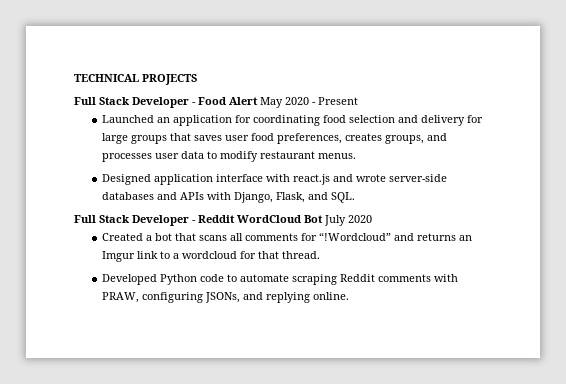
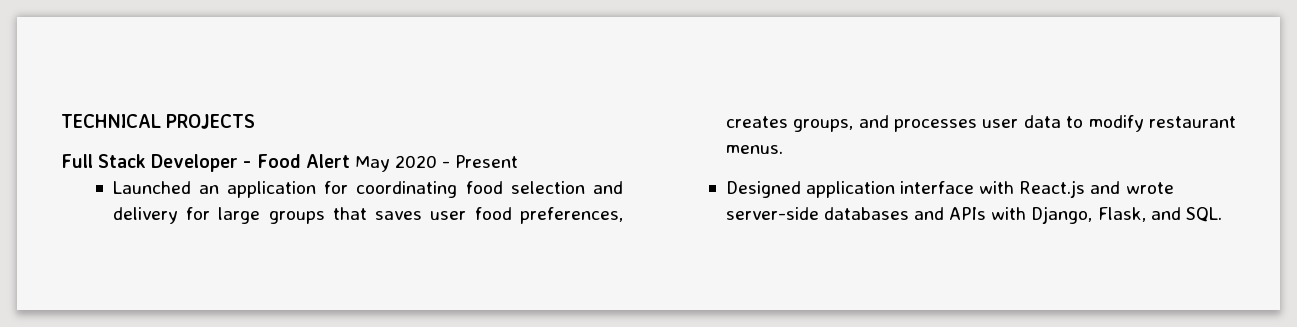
[292,174,330,185] react.js -> [1019,180,1086,198] React.js
[74,215,372,226] [101,232,472,241] [101,251,320,262] [101,274,458,285] [101,292,349,303] // Full Stack Developer - Reddit WordCloud Bot July 2020 // Created a bot that scans all comments for “!Wordcloud” and returns an Imgur link to a wordcloud for that thread. // Developed Python code to automate scraping Reddit comments with PRAW, configuring JSONs, and replying online. -> (1222, 214) none

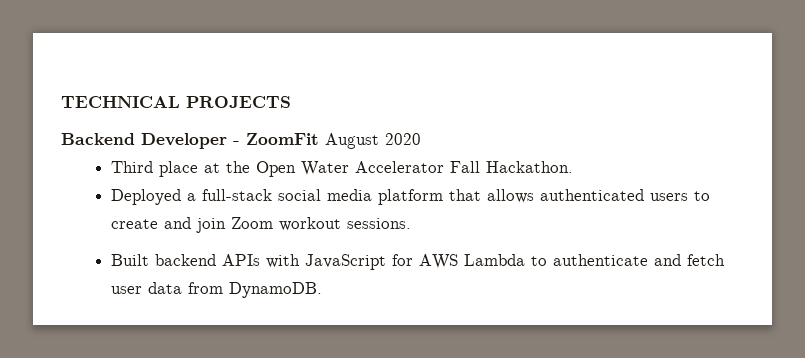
[61,154,519,172] [112,181,624,198] [112,207,623,224] [725,115,1236,132] [725,145,783,154] [725,180,1174,198] [725,206,1222,224] Full Stack Developer - Food Alert May 2020 - Present // Launched an application for coordinating food selection and delivery for large groups that saves user food preferences, creates groups, and processes user data to modify restaurant menus. // Designed application interface with React.js and wrote server-side databases and APIs with Django, Flask, and SQL. -> [61,133,421,149] [110,161,573,177] [110,189,710,205] [110,217,411,233] [110,254,725,270] [110,282,322,298] Backend Developer - ZoomFit August 2020 // Third place at the Open Water Accelerator Fall Hackathon. // Deployed a full-stack social media platform that allows authenticated users to create and join Zoom workout sessions. // Built backend APIs with JavaScript for AWS Lambda to authenticate and fetch user data from DynamoDB.

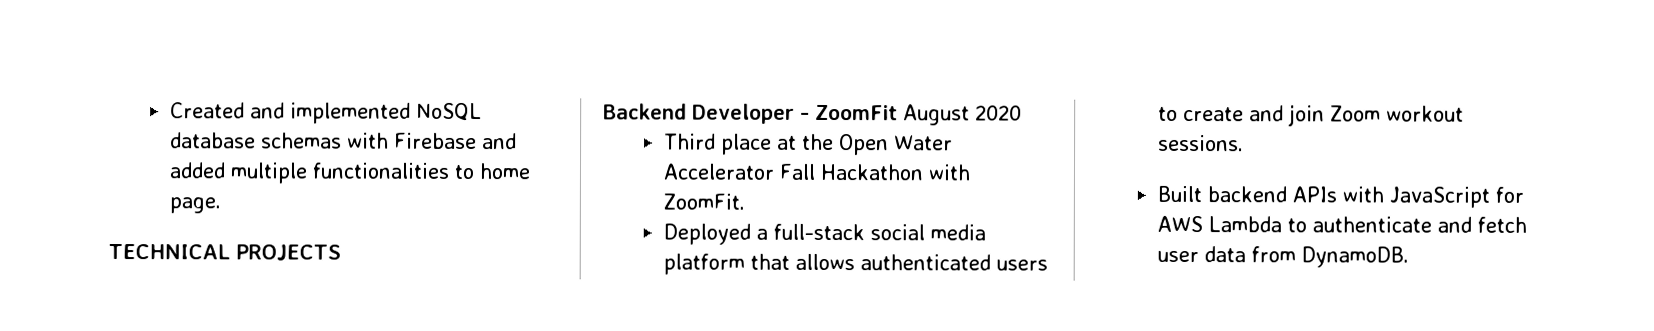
(61, 102) none -> [169,102,482,124] [169,132,517,150] [168,162,531,184] [168,197,221,214] Created and implemented NoSQL database schemas with Firebase and added multiple functionalities to home page. //
[485,161,573,173] Hackathon. -> [819,163,971,181] [662,193,745,210] Hackathon with ZoomFit.

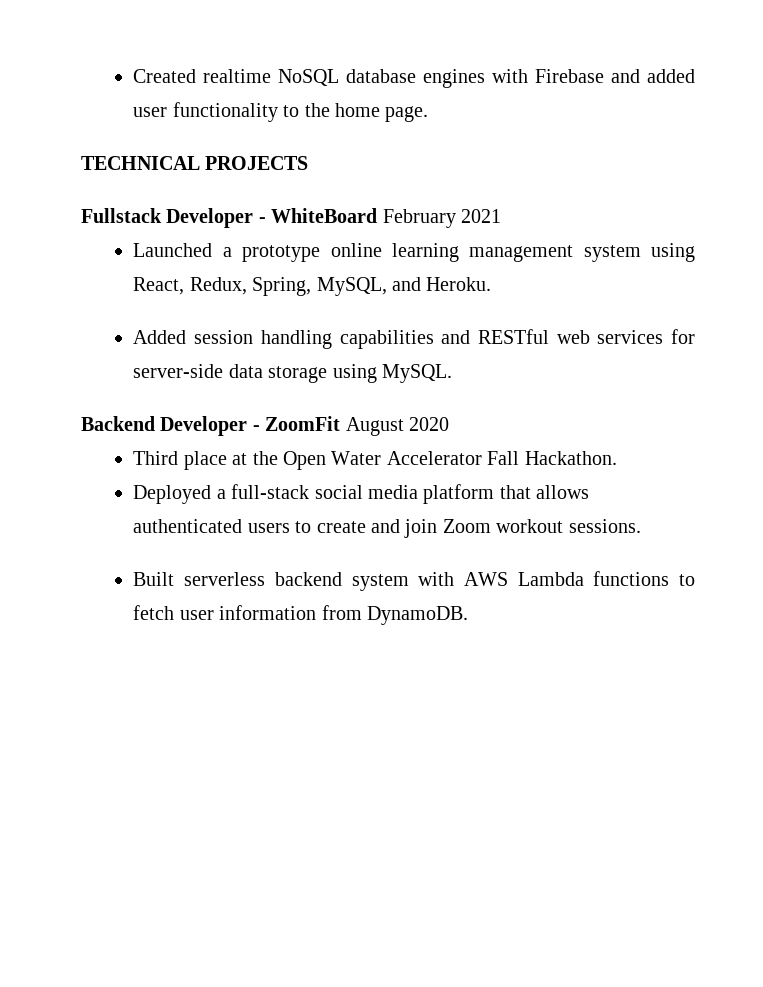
[249,102,411,124] and implemented -> [203,69,272,83] realtime
[260,132,342,149] schemas -> [423,69,486,88] engines
[229,162,474,184] multiple functionalities to -> [133,102,330,122] user functionality to the
(341, 252) none -> [81,208,501,228] [133,243,695,262] [133,277,492,296] [133,329,695,349] [133,364,453,383] // Fullstack Developer - WhiteBoard February 2021 // Launched a prototype online learning management system using React, Redux, Spring, MySQL, and Heroku. // Added session handling capabilities and RESTful web services for server-side data storage using MySQL.
[819,163,971,181] [662,193,745,210] Hackathon with ZoomFit. -> [524,451,617,465] Hackathon.
[1206,186,1524,208] [1156,215,1472,233] backend APIs with JavaScript for AWS Lambda to authenticate and -> [184,571,695,591] serverless backend system with AWS Lambda functions to
[1203,246,1246,263] data -> [219,605,317,620] information

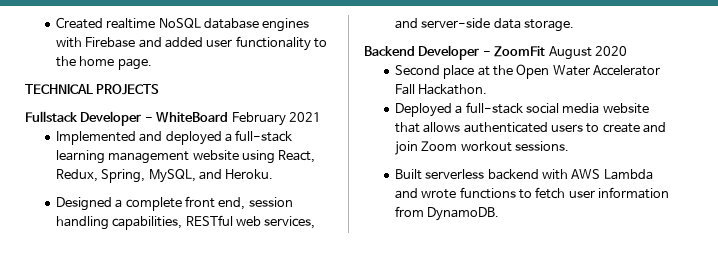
[133,243,382,262] Launched a prototype online -> [55,130,293,145] Implemented and deployed a full-stack
[583,245,641,262] system -> [192,150,239,161] website
[133,329,695,349] [133,364,453,383] Added session handling capabilities and RESTful web services for server-side data storage using MySQL. -> [55,196,293,211] [55,215,316,230] [394,18,575,32] Designed a complete front end, session handling capabilities, RESTful web services, and server-side data storage.
[133,451,179,465] Third -> [394,65,440,76] Second
[423,484,495,504] platform -> [602,103,649,114] website
[351,574,409,591] system -> (539, 174) none
(584, 579) none -> [394,188,457,199] and wrote

